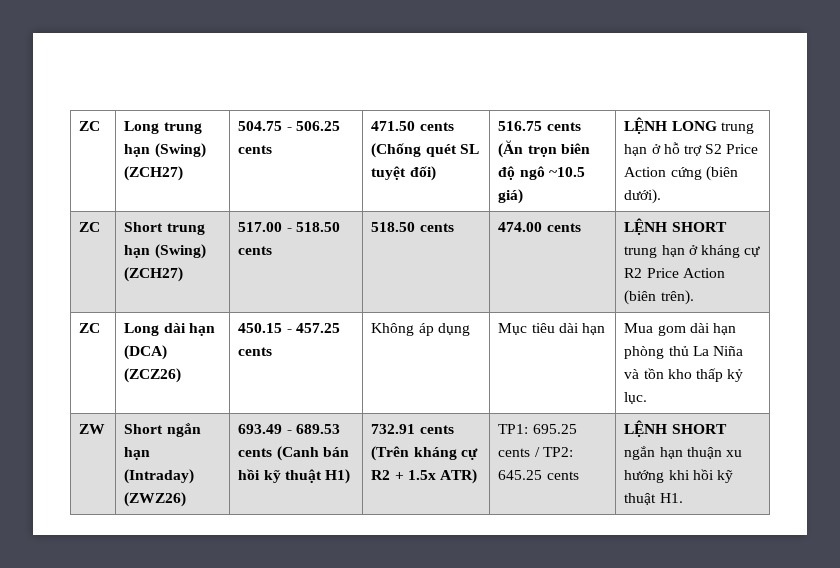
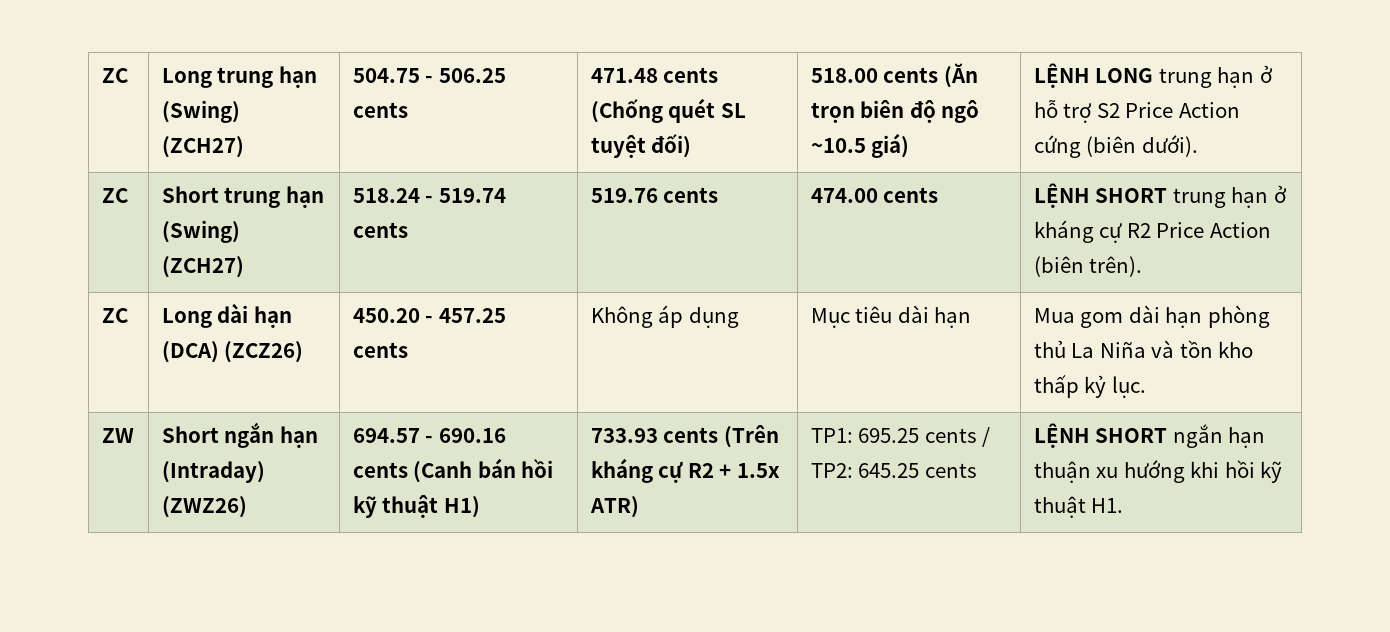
[371,121,416,131] 471.50 -> [590,68,658,83] 471.48
[498,121,543,131] 516.75 -> [810,68,878,83] 518.00
[238,222,340,232] [238,246,273,255] [371,222,416,232] 517.00 - 518.50 cents | 518.50 -> [352,188,506,203] [352,222,408,238] [590,188,658,203] 518.24 - 519.74 cents | 519.76
[238,323,283,333] 450.15 -> [352,308,420,323] 450.20
[238,424,340,434] 693.49 - 689.53 -> [352,428,506,443] 694.57 - 690.16
[371,424,416,434] 732.91 -> [590,428,658,443] 733.93

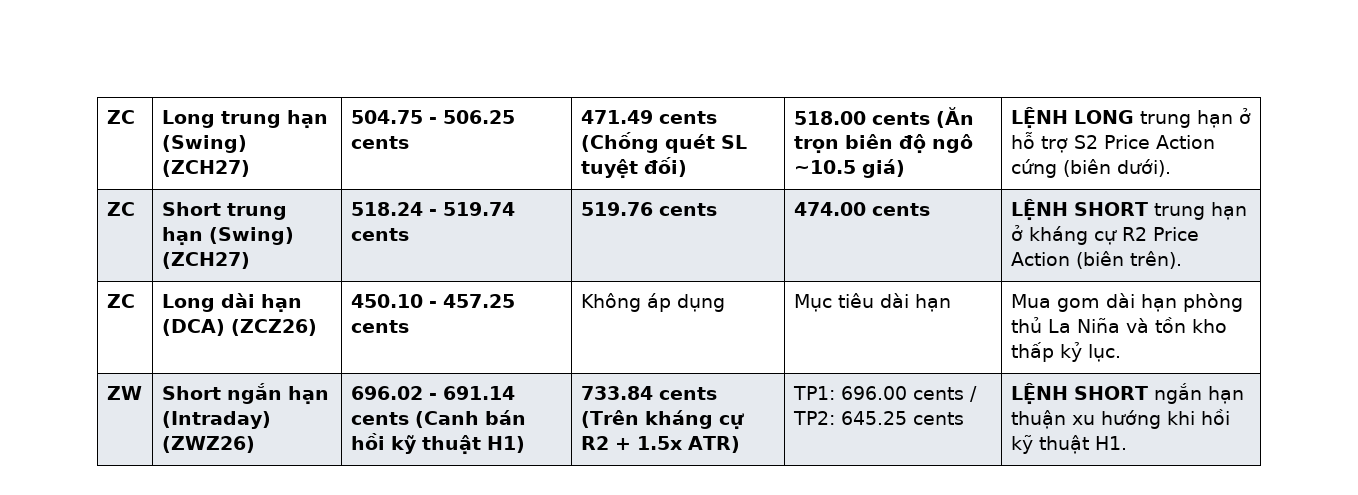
[590,68,658,83] 471.48 -> [580,110,653,124] 471.49
[352,308,420,323] 450.20 -> [350,294,423,308] 450.10
[352,428,506,443] 694.57 - 690.16 -> [350,386,515,400] 696.02 - 691.14
[590,428,658,443] 733.93 -> [580,386,653,400] 733.84
[858,428,920,443] 695.25 -> [840,386,907,400] 696.00

